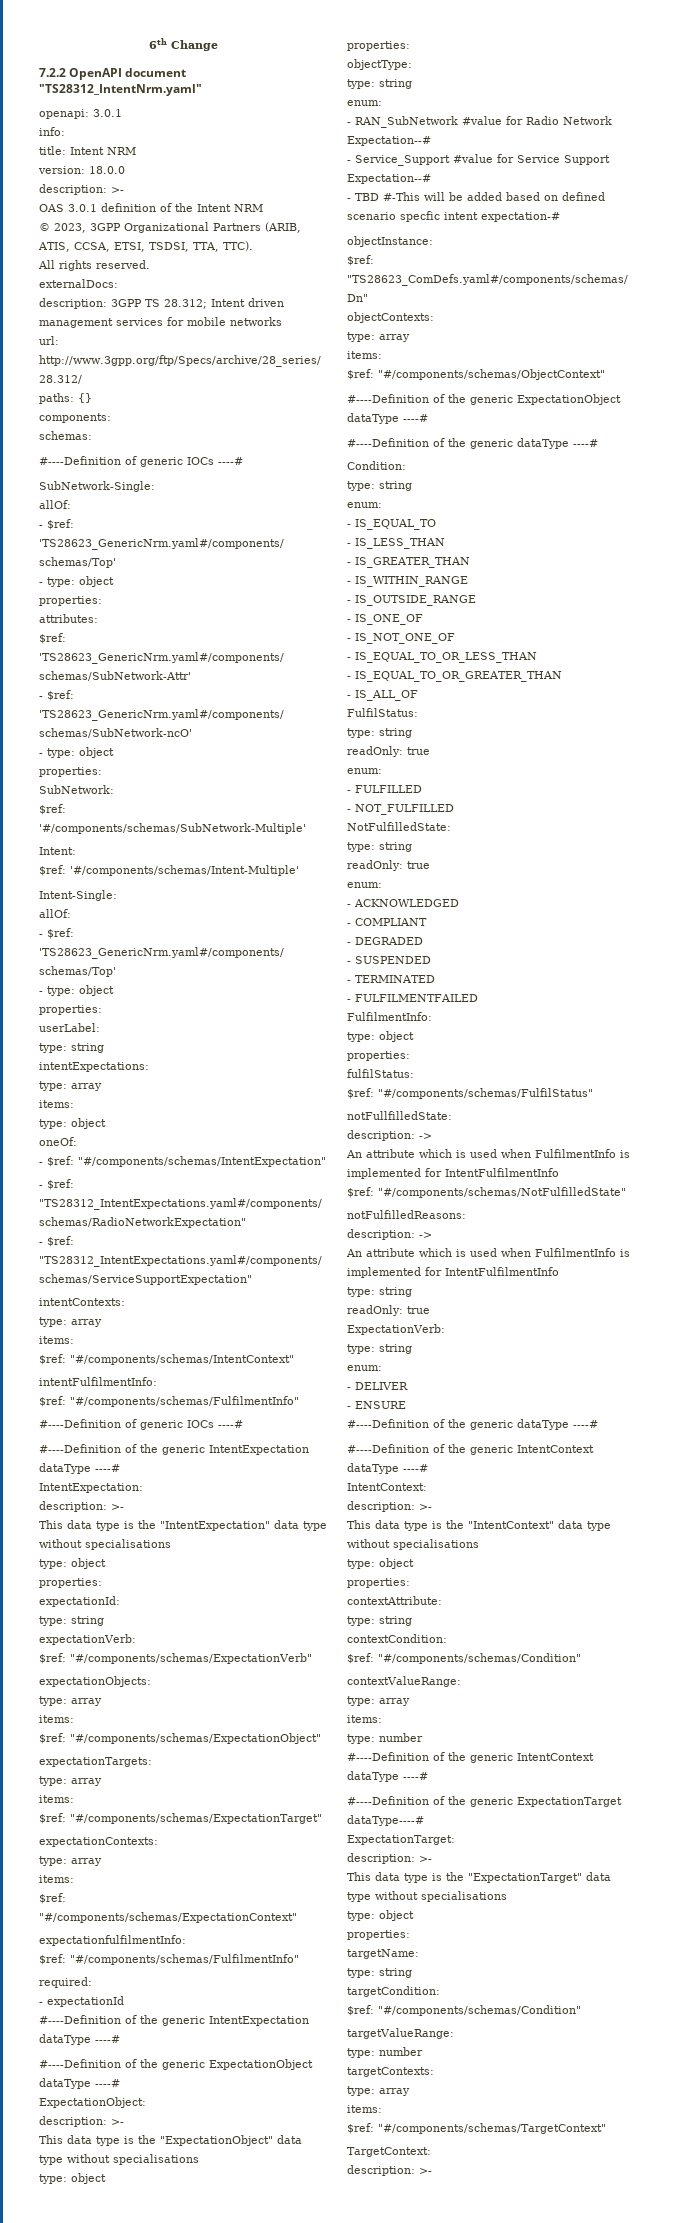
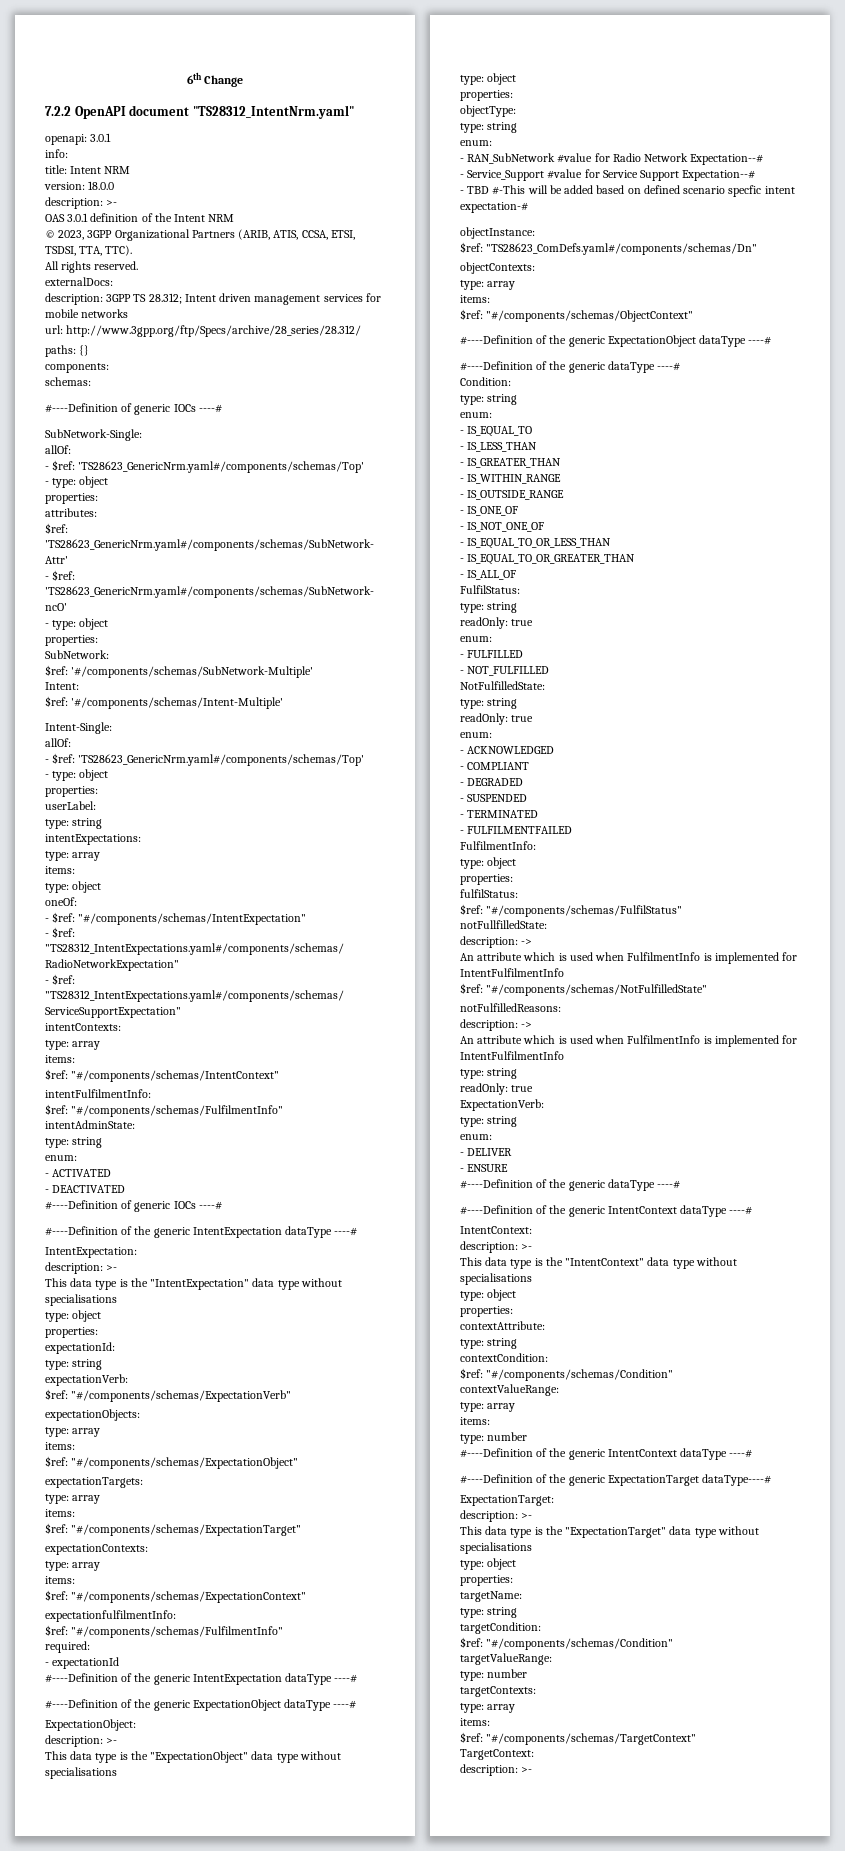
(299, 1401) none -> [45,1120,135,1129] [45,1137,103,1148] [45,1155,77,1161] [45,1169,112,1177] [45,1185,126,1193] // intentAdminState: // type: string // enum: // - ACTIVATED // - DEACTIVATED

